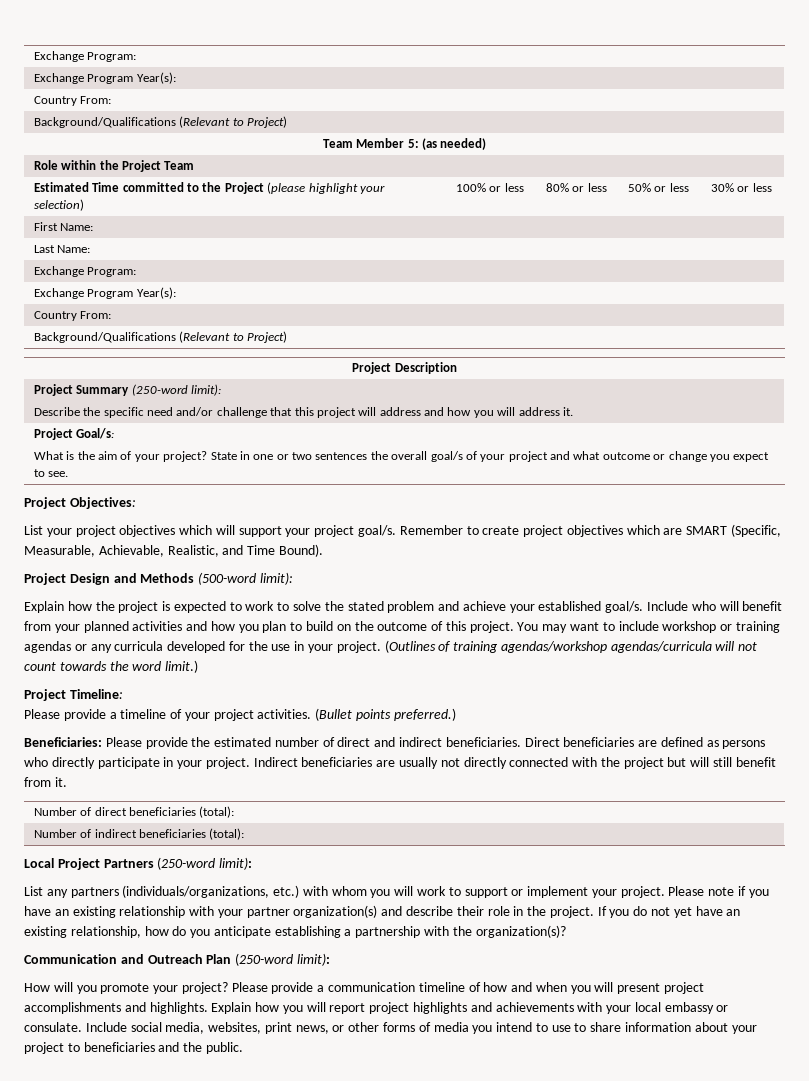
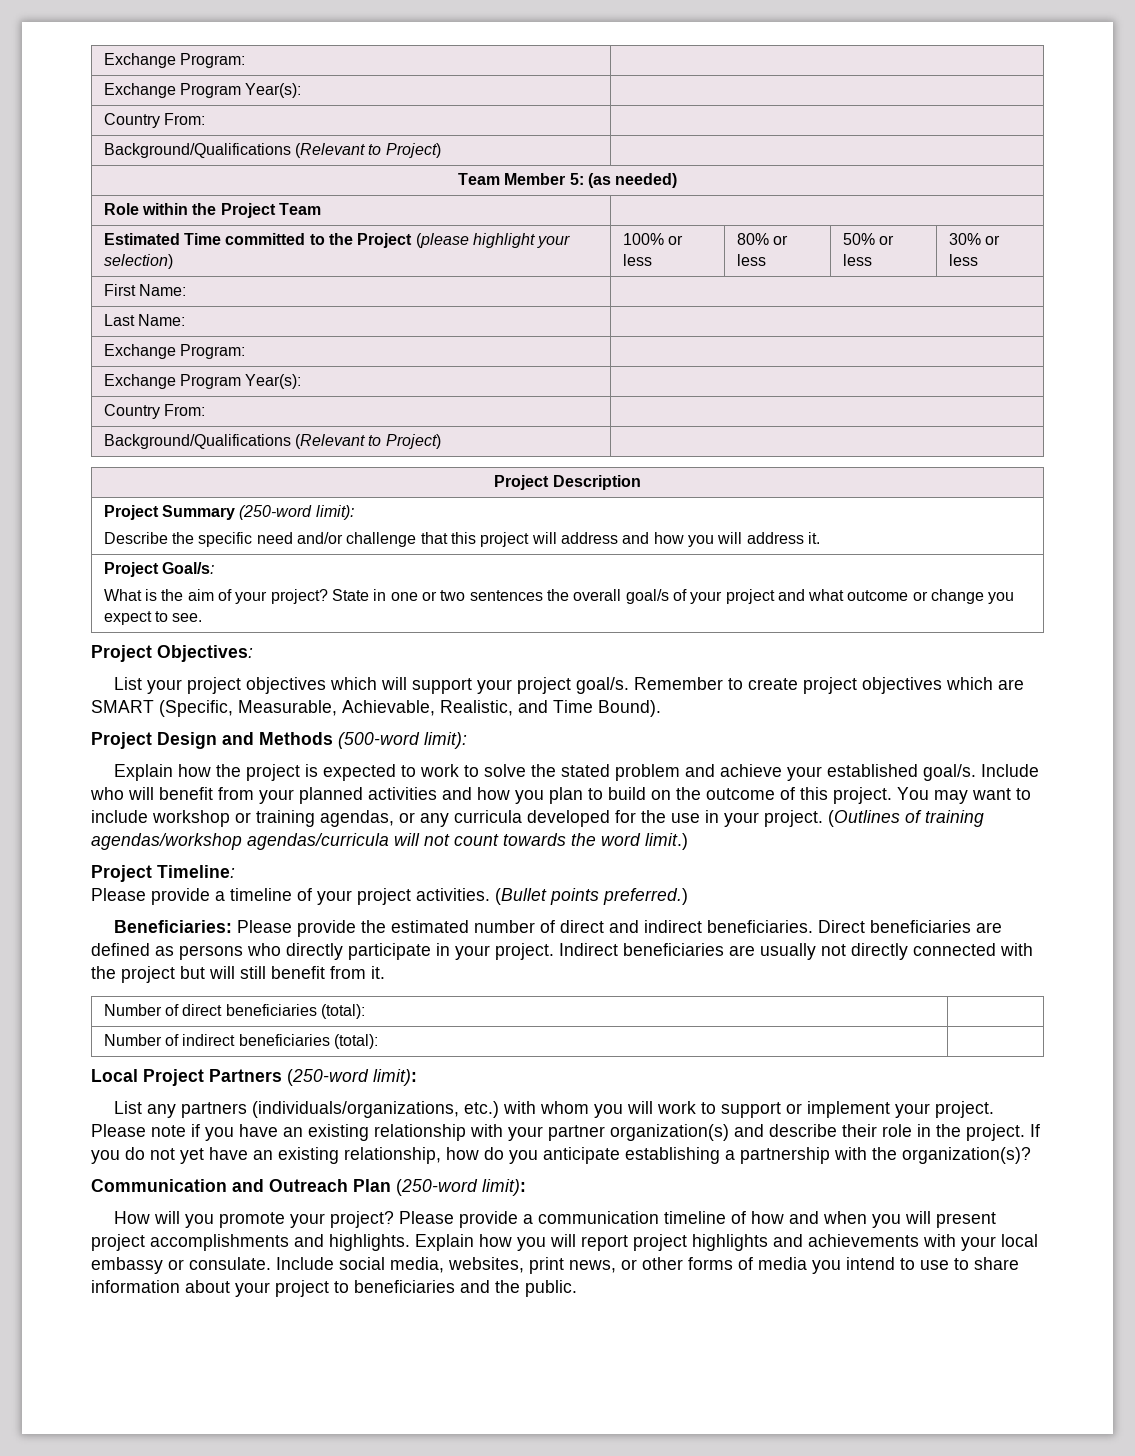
[24,641,71,653] agendas -> [320,810,394,827] agendas,

